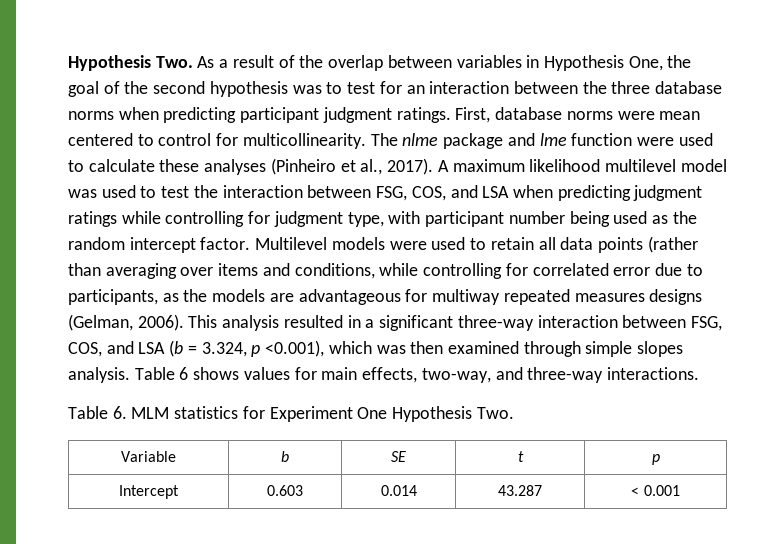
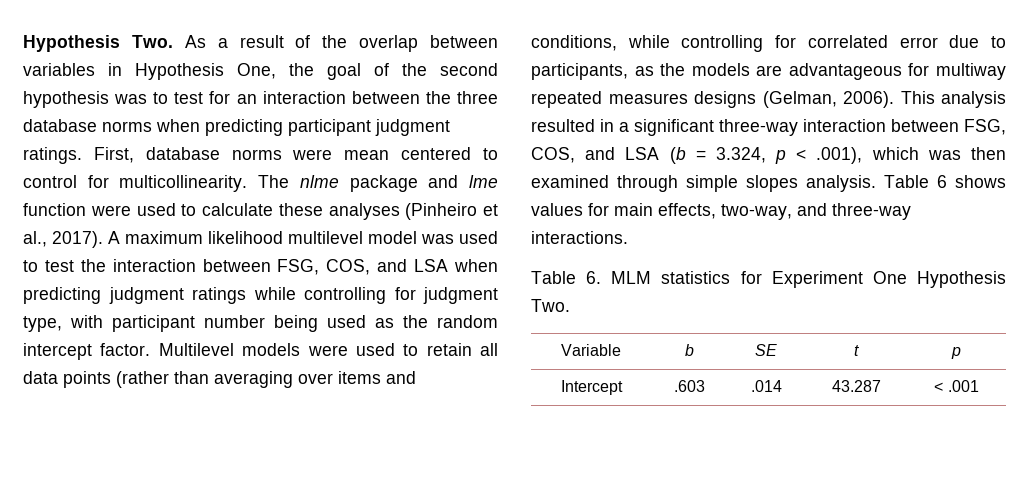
[265,340,325,357] <0.001), -> [796,147,863,164] < .001),
[267,485,303,496] [380,485,417,496] 0.603 | 0.014 -> [673,380,705,392] [750,380,782,392] .603 | .014
[643,485,680,496] 0.001 -> [947,380,979,392] .001

